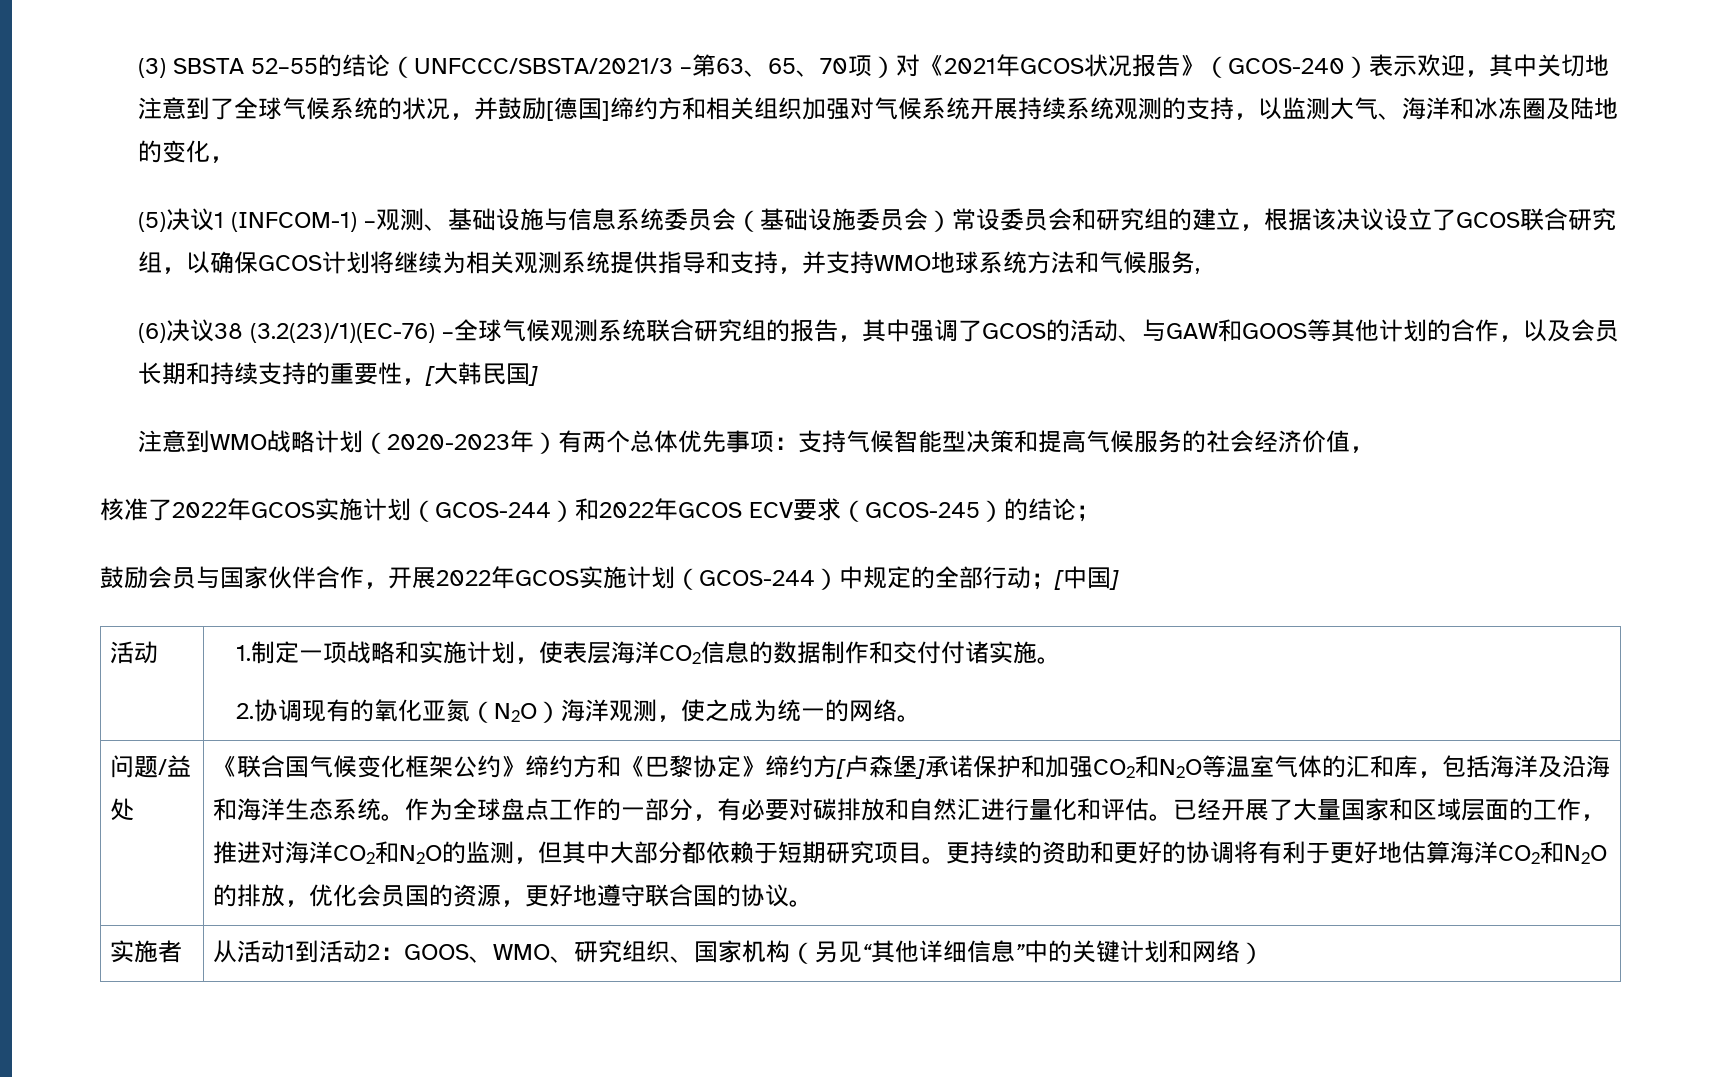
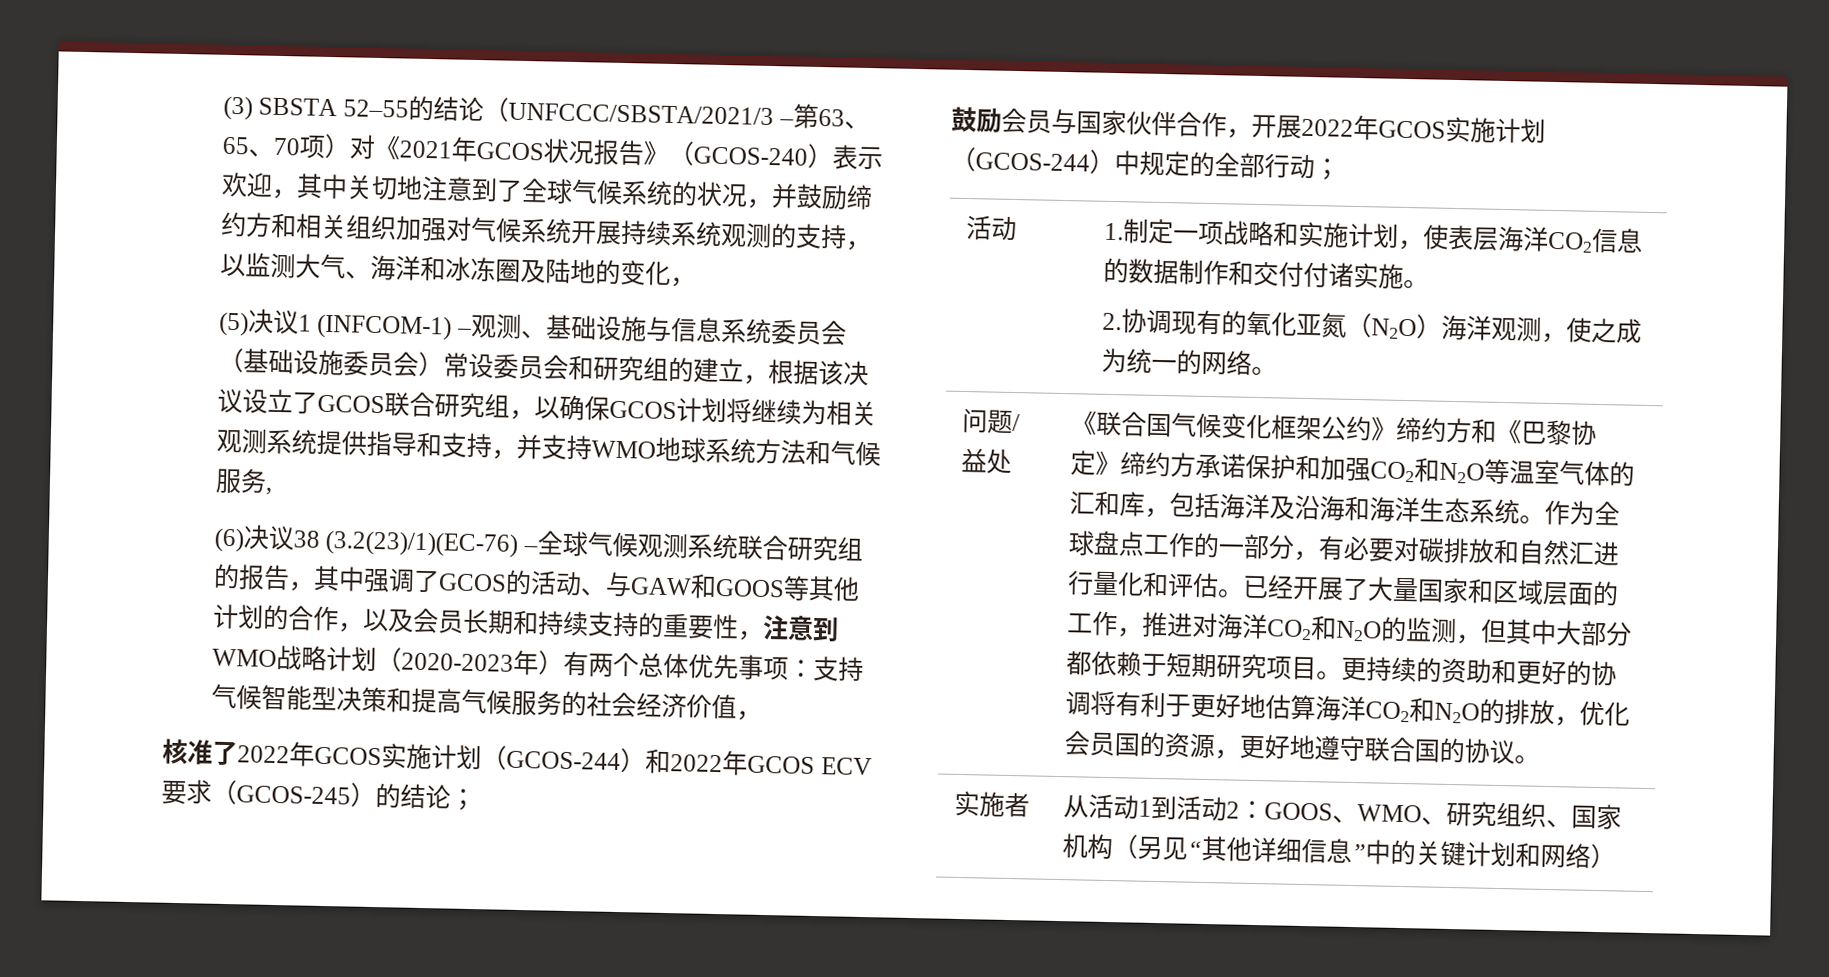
[545,97,610,121] [德国] -> (848, 197) none
[424,362,538,386] [大韩民国] // -> (764, 635) none
[1054,566,1119,590] [中国] -> (1340, 169) none
[836,755,926,779] [卢森堡] -> (1197, 465) none

